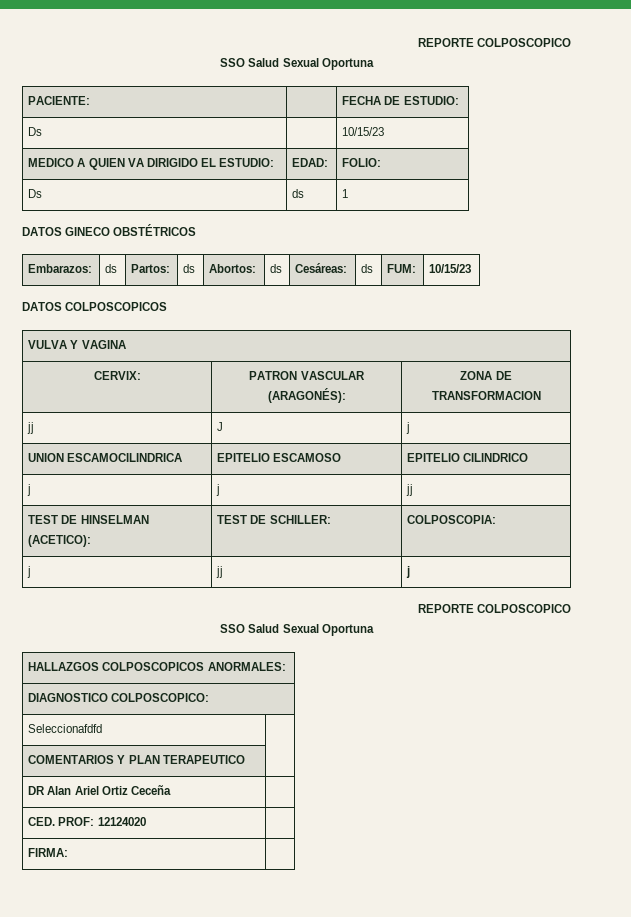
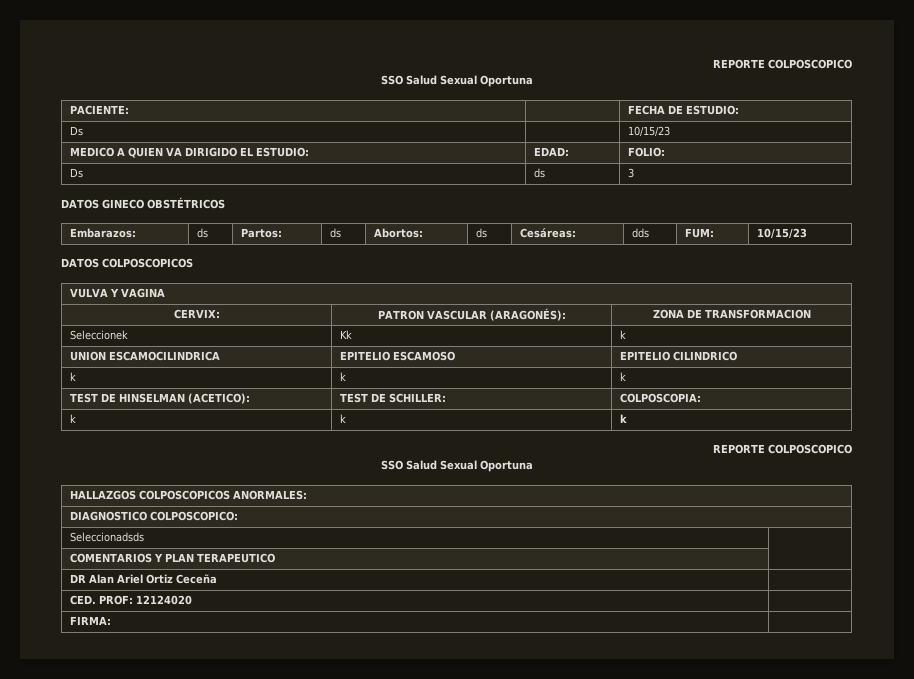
[342,189,349,198] 1 -> [627,168,634,178] 3
[361,264,374,273] ds -> [631,228,649,238] dds
[27,422,35,434] [217,422,224,431] [406,422,411,434] jj | J | j -> [69,330,128,340] [339,330,352,339] [619,330,626,339] Seleccionek | Kk | k
[27,484,32,496] [216,484,221,496] [406,484,414,496] j | j | jj -> [69,372,76,381] [339,372,346,381] [619,372,626,381] k | k | k
[27,566,32,578] [216,566,224,578] [406,566,411,578] j | jj | j -> [69,414,76,423] [339,414,346,423] [619,414,627,423] k | k | k
[28,724,103,733] Seleccionafdfd -> [69,532,144,542] Seleccionadsds

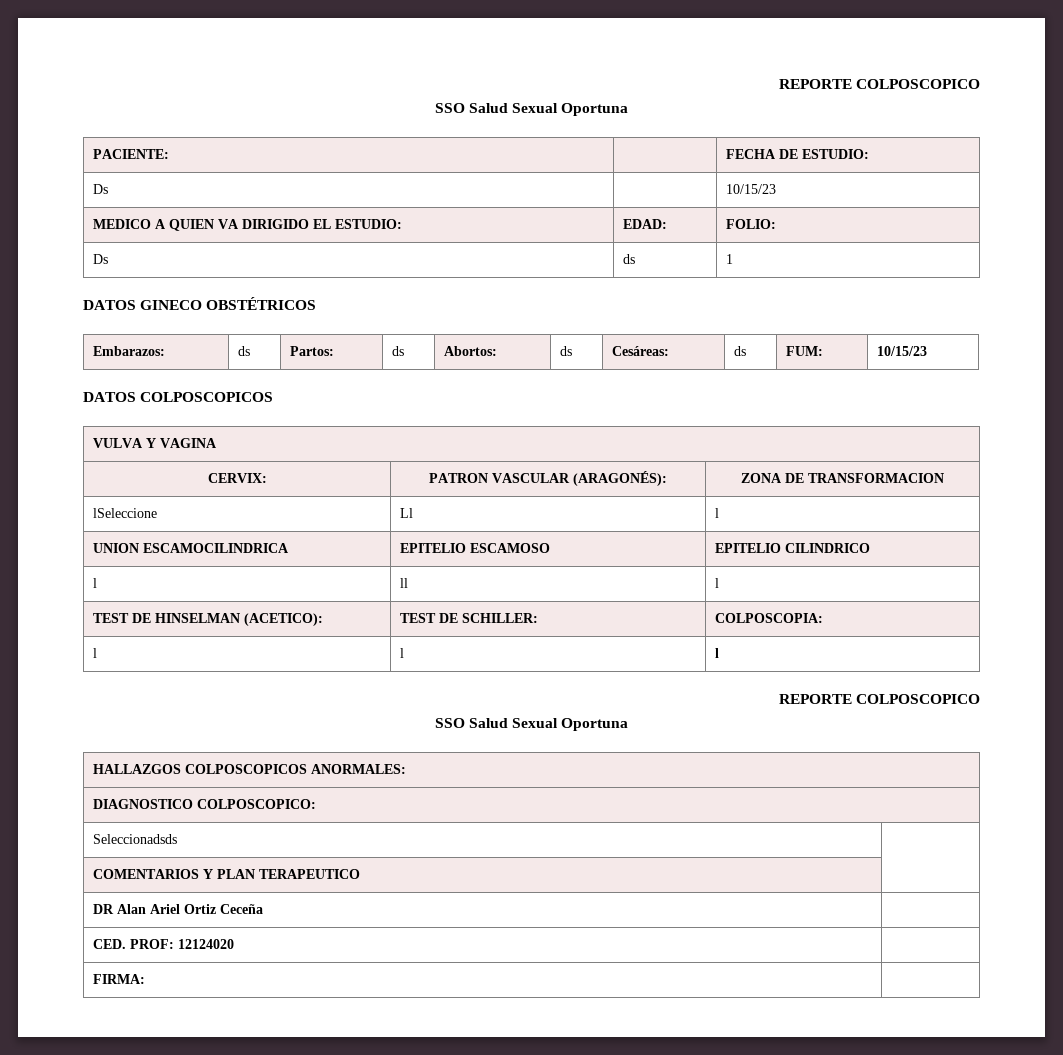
[627,168,634,178] 3 -> [726,254,734,264] 1
[631,228,649,238] dds -> [734,346,747,356] ds
[69,330,128,340] [339,330,352,339] [619,330,626,339] Seleccionek | Kk | k -> [93,508,158,518] [400,508,414,518] [715,508,720,518] lSeleccione | Ll | l
[69,372,76,381] [339,372,346,381] [619,372,626,381] k | k | k -> [93,578,98,588] [400,578,409,588] [715,578,720,588] l | ll | l
[69,414,76,423] [339,414,346,423] [619,414,627,423] k | k | k -> [93,648,98,658] [400,648,405,658] [715,648,720,658] l | l | l

